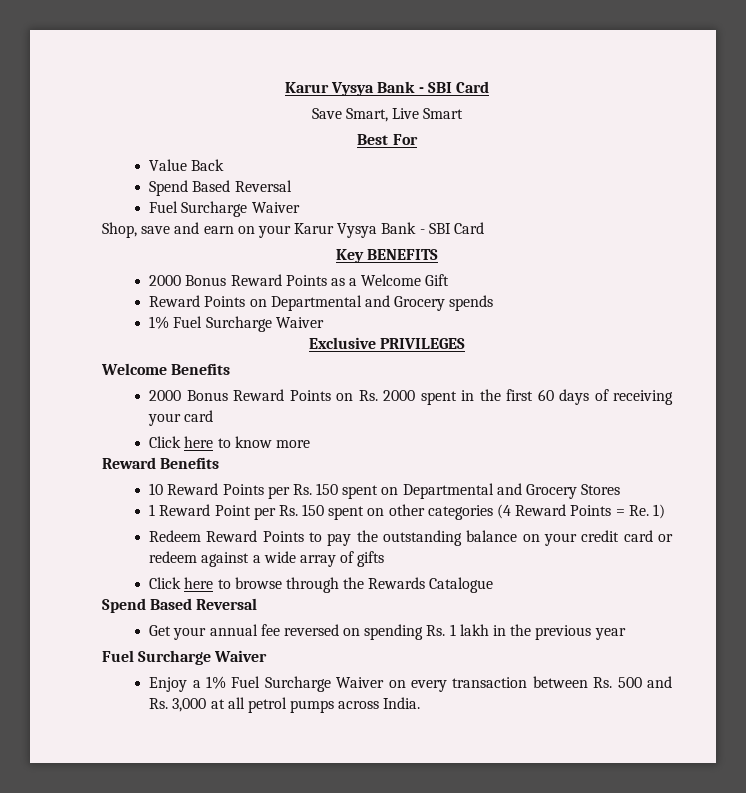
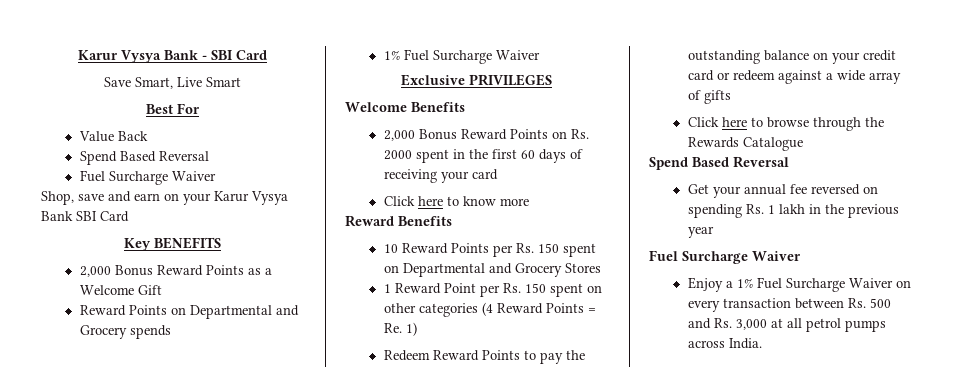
[419,229,425,234] - -> (73, 216) none
[149,275,182,286] 2000 -> [79,266,111,277] 2,000
[149,390,182,401] 2000 -> [383,130,415,141] 2,000

